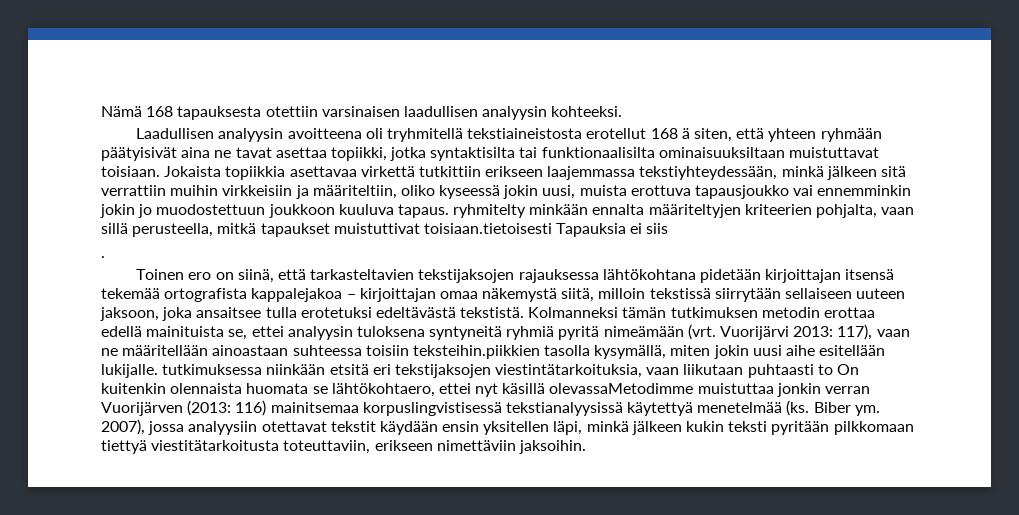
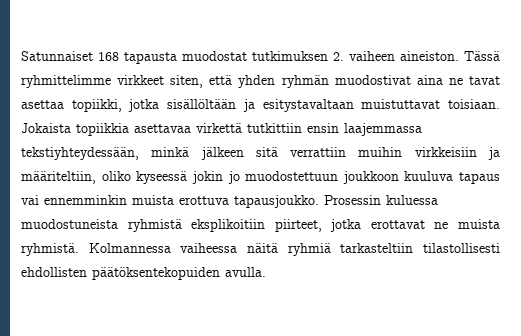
[101,106,623,120] [136,128,882,142] [101,147,177,161] Nämä 168 tapauksesta otettiin varsinaisen laadullisen analyysin kohteeksi. // Laadullisen analyysin avoitteena oli tryhmitellä tekstiaineistosta erotellut 168 ä siten, että yhteen ryhmään päätyisivät -> [21,51,500,64] [21,75,411,88] Satunnaiset 168 tapausta muodostat tutkimuksen 2. vaiheen aineiston. Tässä ryhmittelimme virkkeet siten, että yhden ryhmän muodostivat
[430,147,785,161] syntaktisilta tai funktionaalisilta ominaisuuksiltaan -> [167,99,354,112] sisällöltään ja esitystavaltaan
[485,166,544,177] erikseen -> [307,123,339,133] ensin
[542,185,912,199] [100,204,915,218] [101,223,669,237] [101,256,105,258] [136,269,895,283] [101,288,906,302] [100,307,876,321] [101,324,910,340] [101,345,886,359] [101,364,860,378] [101,383,871,397] [101,400,880,416] [101,419,914,435] [101,440,586,454] uusi, muista erottuva tapausjoukko vai ennemminkin jokin jo muodostettuun joukkoon kuuluva tapaus. ryhmitelty minkään ennalta määriteltyjen kriteerien pohjalta, vaan sillä perusteella, mitkä tapaukset muistuttivat toisiaan.tietoisesti Tapauksia ei siis // . // Toinen ero on siinä, että tarkasteltavien tekstijaksojen rajauksessa lähtökohtana pidetään kirjoittajan itsensä tekemää ortografista kappalejakoa – kirjoittajan omaa näkemystä siitä, milloin tekstissä siirrytään sellaiseen uuteen jaksoon, joka ansaitsee tulla erotetuksi edeltävästä tekstistä. Kolmanneksi tämän tutkimuksen metodin erottaa edellä mainituista se, ettei analyysin tuloksena syntyneitä ryhmiä pyritä nimeämään (vrt. Vuorijärvi 2013: 117), vaan ne määritellään ainoastaan suhteessa toisiin teksteihin.piikkien tasolla kysymällä, miten jokin uusi aihe esitellään lukijalle. tutkimuksessa niinkään etsitä eri tekstijaksojen viestintätarkoituksia, vaan liikutaan puhtaasti to On kuitenkin olennaista huomata se lähtökohtaero, ettei nyt käsillä olevassaMetodimme muistuttaa jonkin verran Vuorijärven (2013: 116) mainitsemaa korpuslingvistisessä tekstianalyysissä käytettyä menetelmää (ks. Biber ym. 2007), jossa analyysiin otettavat tekstit käydään ensin yksitellen läpi, minkä jälkeen kukin teksti pyritään pilkkomaan tiettyä viestitätarkoitusta toteuttaviin, erikseen nimettäviin jaksoihin. -> [227,171,500,184] [21,195,438,208] [21,219,500,232] [21,243,501,256] [21,267,266,280] jo muodostettuun joukkoon kuuluva tapaus vai ennemminkin muista erottuva tapausjoukko. Prosessin kuluessa muodostuneista ryhmistä eksplikoitiin piirteet, jotka erottavat ne muista ryhmistä. Kolmannessa vaiheessa näitä ryhmiä tarkasteltiin tilastollisesti ehdollisten päätöksentekopuiden avulla.

